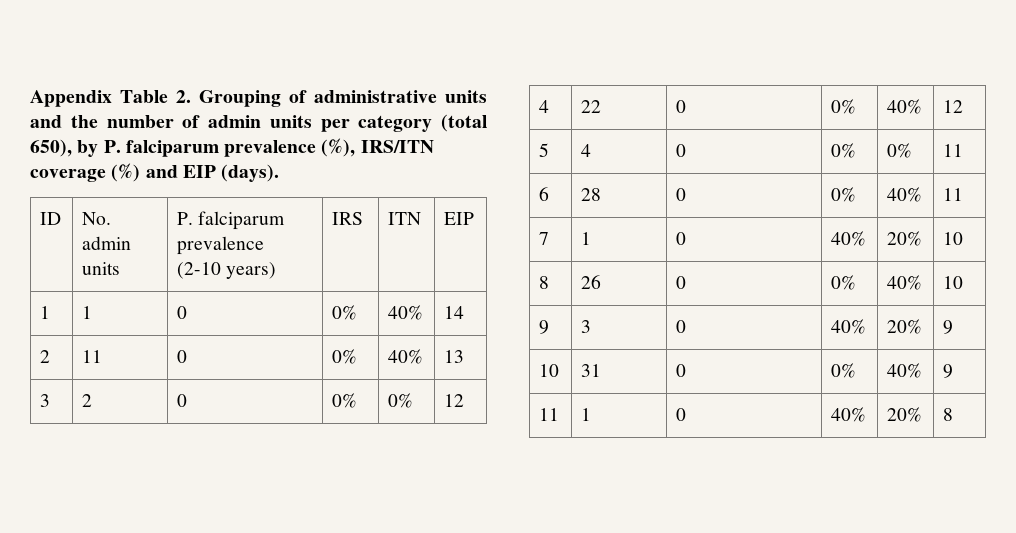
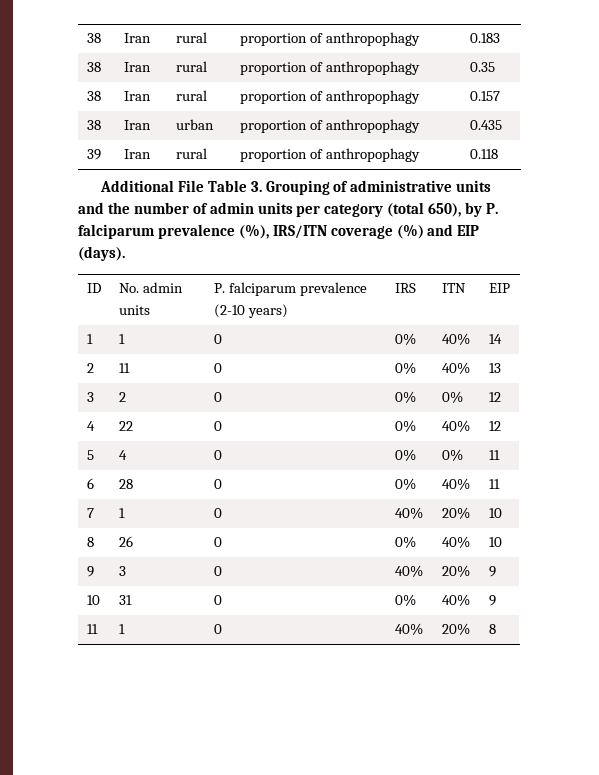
[30,90,191,107] Appendix Table 2. -> [86,33,101,43] [123,33,151,43] [175,32,207,43] [239,32,420,46] [469,33,500,43] [86,62,101,72] [123,62,151,72] [175,61,207,72] [239,61,420,75] [469,62,495,72] [86,91,101,101] [123,91,151,101] [175,90,207,101] [239,90,420,104] [469,91,500,101] [86,120,101,130] [123,120,151,130] [175,119,214,130] [239,119,420,133] [469,120,502,130] [86,149,101,160] [123,149,151,159] [175,148,207,159] [239,148,420,162] [469,149,498,159] [99,180,262,192] 38 | Iran | rural | proportion of anthropophagy | 0.183 // 38 | Iran | rural | proportion of anthropophagy | 0.35 // 38 | Iran | rural | proportion of anthropophagy | 0.157 // 38 | Iran | urban | proportion of anthropophagy | 0.435 // 39 | Iran | rural | proportion of anthropophagy | 0.118 // Additional File Table 3.

